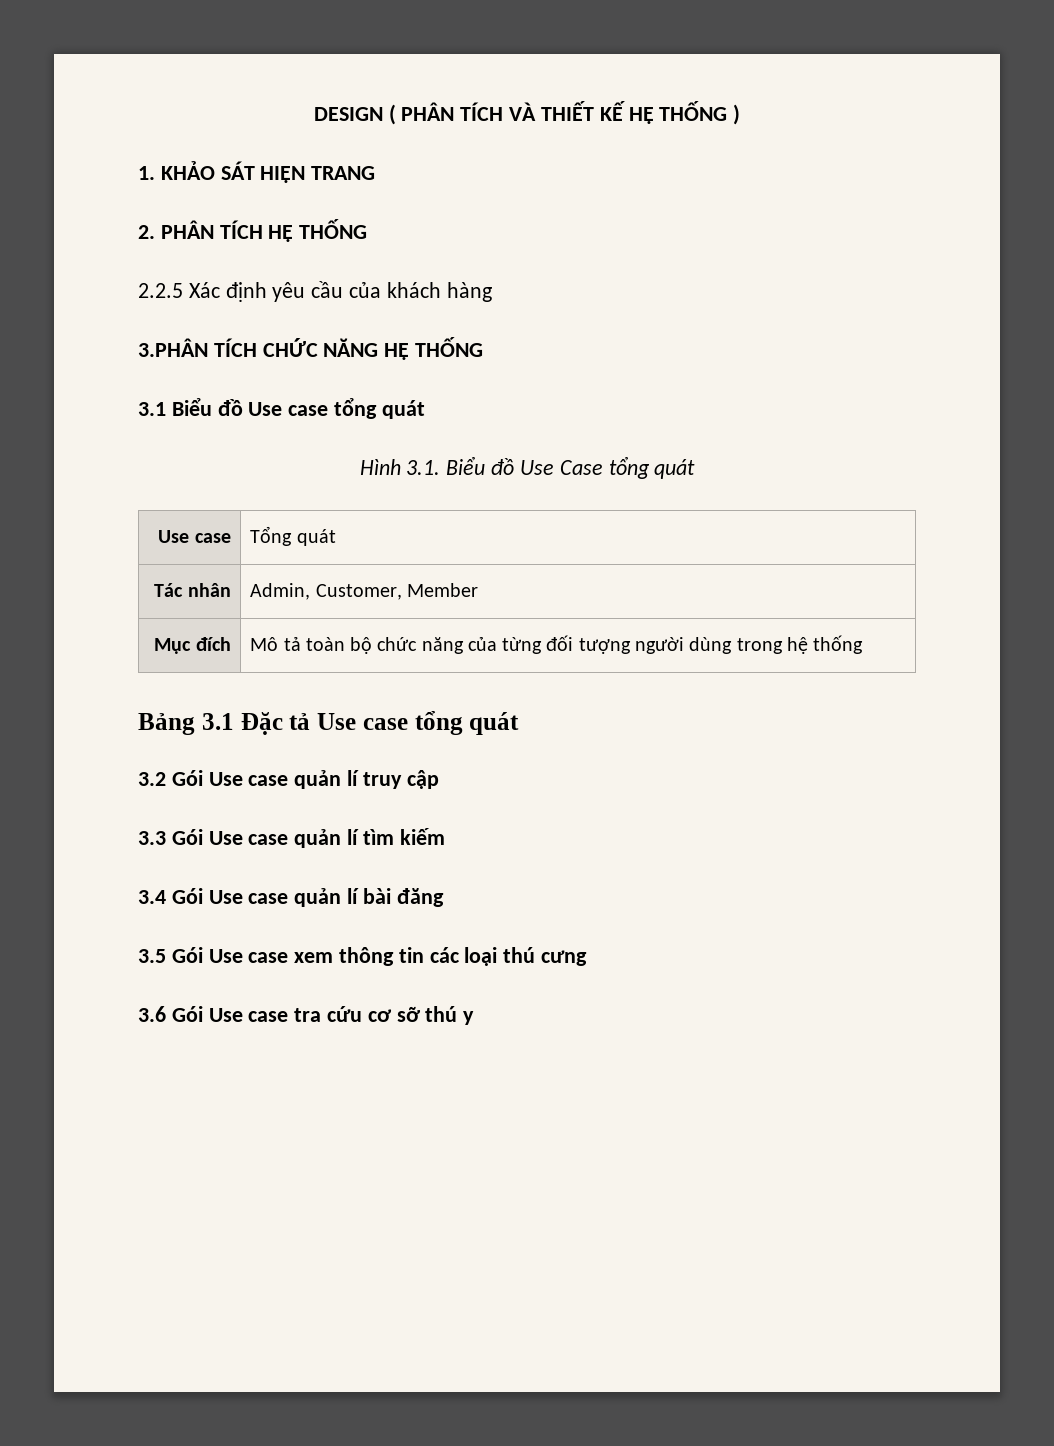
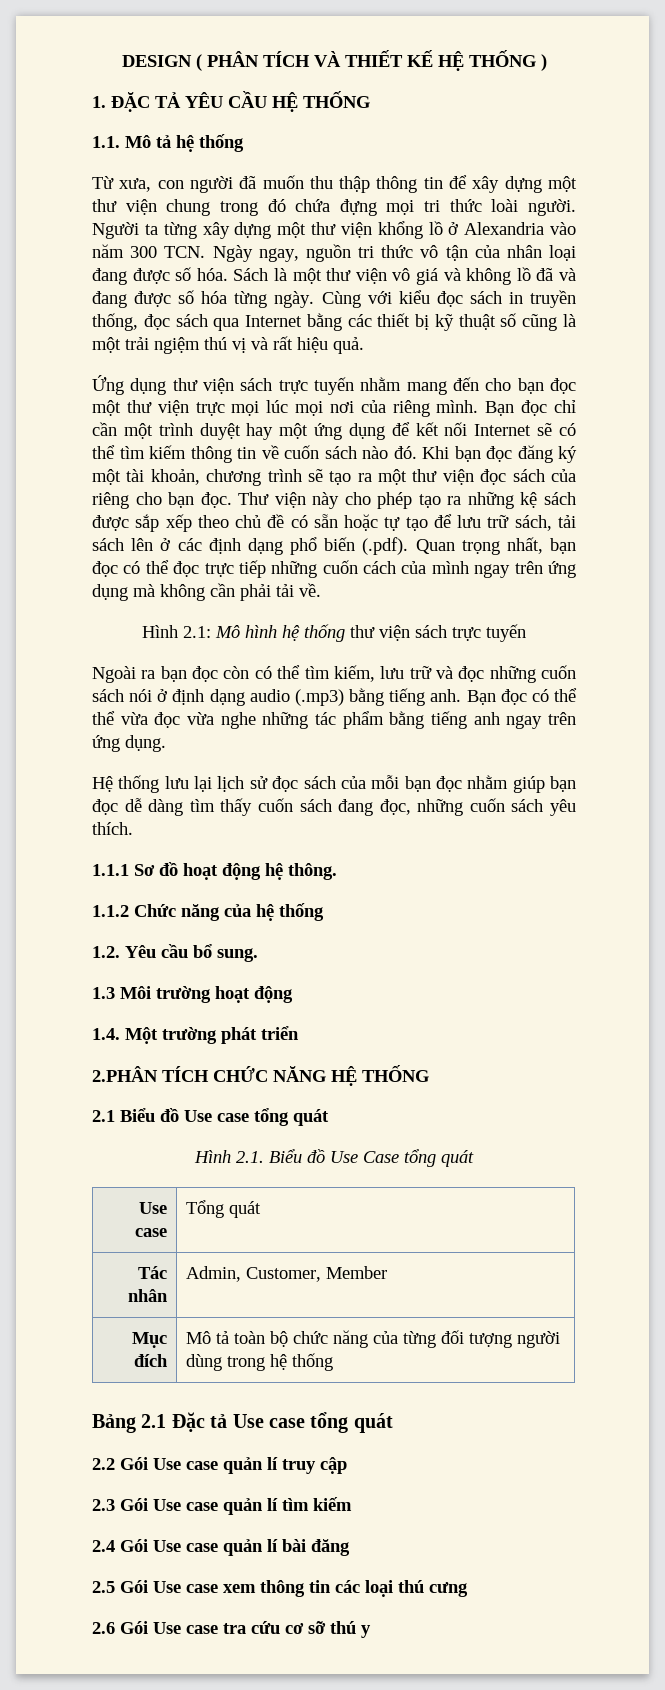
[160,161,376,183] [138,219,368,242] [138,281,492,302] [138,338,208,357] KHẢO SÁT HIỆN TRANG // 2. PHÂN TÍCH HỆ THỐNG // 2.2.5 Xác định yêu cầu của khách hàng // 3.PHÂN -> [111,91,370,112] [92,134,244,152] [92,175,578,193] [92,199,576,216] [92,221,576,239] [92,244,577,262] [92,267,577,285] [92,290,576,308] [92,313,576,331] [92,336,364,354] [92,375,576,395] [92,400,577,417] [92,422,577,440] [92,445,577,463] [92,469,576,486] [92,492,577,509] [92,514,576,532] [92,537,576,555] [92,560,576,578] [92,583,321,601] [142,624,526,642] [92,665,576,683] [92,688,577,706] [92,711,576,729] [92,735,166,752] [92,775,576,793] [92,798,576,816] [92,822,133,835] [92,862,337,880] [92,903,324,921] [92,944,258,962] [92,986,293,1003] [92,1026,299,1044] [92,1066,158,1082] ĐẶC TẢ YÊU CẦU HỆ THỐNG // 1.1. Mô tả hệ thống // Từ xưa, con người đã muốn thu thập thông tin để xây dựng một thư viện chung trong đó chứa đựng mọi tri thức loài người. Người ta từng xây dựng một thư viện khổng lồ ở Alexandria vào năm 300 TCN. Ngày ngay, nguồn tri thức vô tận của nhân loại đang được số hóa. Sách là một thư viện vô giá và không lồ đã và đang được số hóa từng ngày. Cùng với kiểu đọc sách in truyền thống, đọc sách qua Internet bằng các thiết bị kỹ thuật số cũng là một trải ngiệm thú vị và rất hiệu quả. // Ứng dụng thư viện sách trực tuyến nhằm mang đến cho bạn đọc một thư viện trực mọi lúc mọi nơi của riêng mình. Bạn đọc chỉ cần một trình duyệt hay một ứng dụng để kết nối Internet sẽ có thể tìm kiếm thông tin về cuốn sách nào đó. Khi bạn đọc đăng ký một tài khoản, chương trình sẽ tạo ra một thư viện đọc sách của riêng cho bạn đọc. Thư viện này cho phép tạo ra những kệ sách được sắp xếp theo chủ đề có sẵn hoặc tự tạo để lưu trữ sách, tải sách lên ở các định dạng phổ biến (.pdf). Quan trọng nhất, bạn đọc có thể đọc trực tiếp những cuốn cách của mình ngay trên ứng dụng mà không cần phải tải về. // Hình 2.1: Mô hình hệ thống thư viện sách trực tuyến // Ngoài ra bạn đọc còn có thể tìm kiếm, lưu trữ và đọc những cuốn sách nói ở định dạng audio (.mp3) bằng tiếng anh. Bạn đọc có thể thể vừa đọc vừa nghe những tác phẩm bằng tiếng anh ngay trên ứng dụng. // Hệ thống lưu lại lịch sử đọc sách của mỗi bạn đọc nhằm giúp bạn đọc dễ dàng tìm thấy cuốn sách đang đọc, những cuốn sách yêu thích. // 1.1.1 Sơ đồ hoạt động hệ thông. // 1.1.2 Chức năng của hệ thống // 1.2. Yêu cầu bổ sung. // 1.3 Môi trường hoạt động // 1.4. Một trường phát triển // 2.PHÂN
[138,402,166,416] 3.1 -> [92,1110,115,1122] 2.1
[406,460,441,475] 3.1. -> [236,1151,264,1163] 2.1.
[201,713,234,730] 3.1 -> [141,1414,167,1428] 2.1
[138,772,166,786] 3.2 -> [92,1458,115,1470] 2.2
[138,831,166,845] 3.3 -> [92,1499,115,1511] 2.3
[138,890,166,904] 3.4 -> [92,1540,115,1552] 2.4
[138,949,166,963] 3.5 -> [92,1581,115,1593] 2.5
[138,1006,166,1022] 3.6 -> [92,1622,115,1634] 2.6

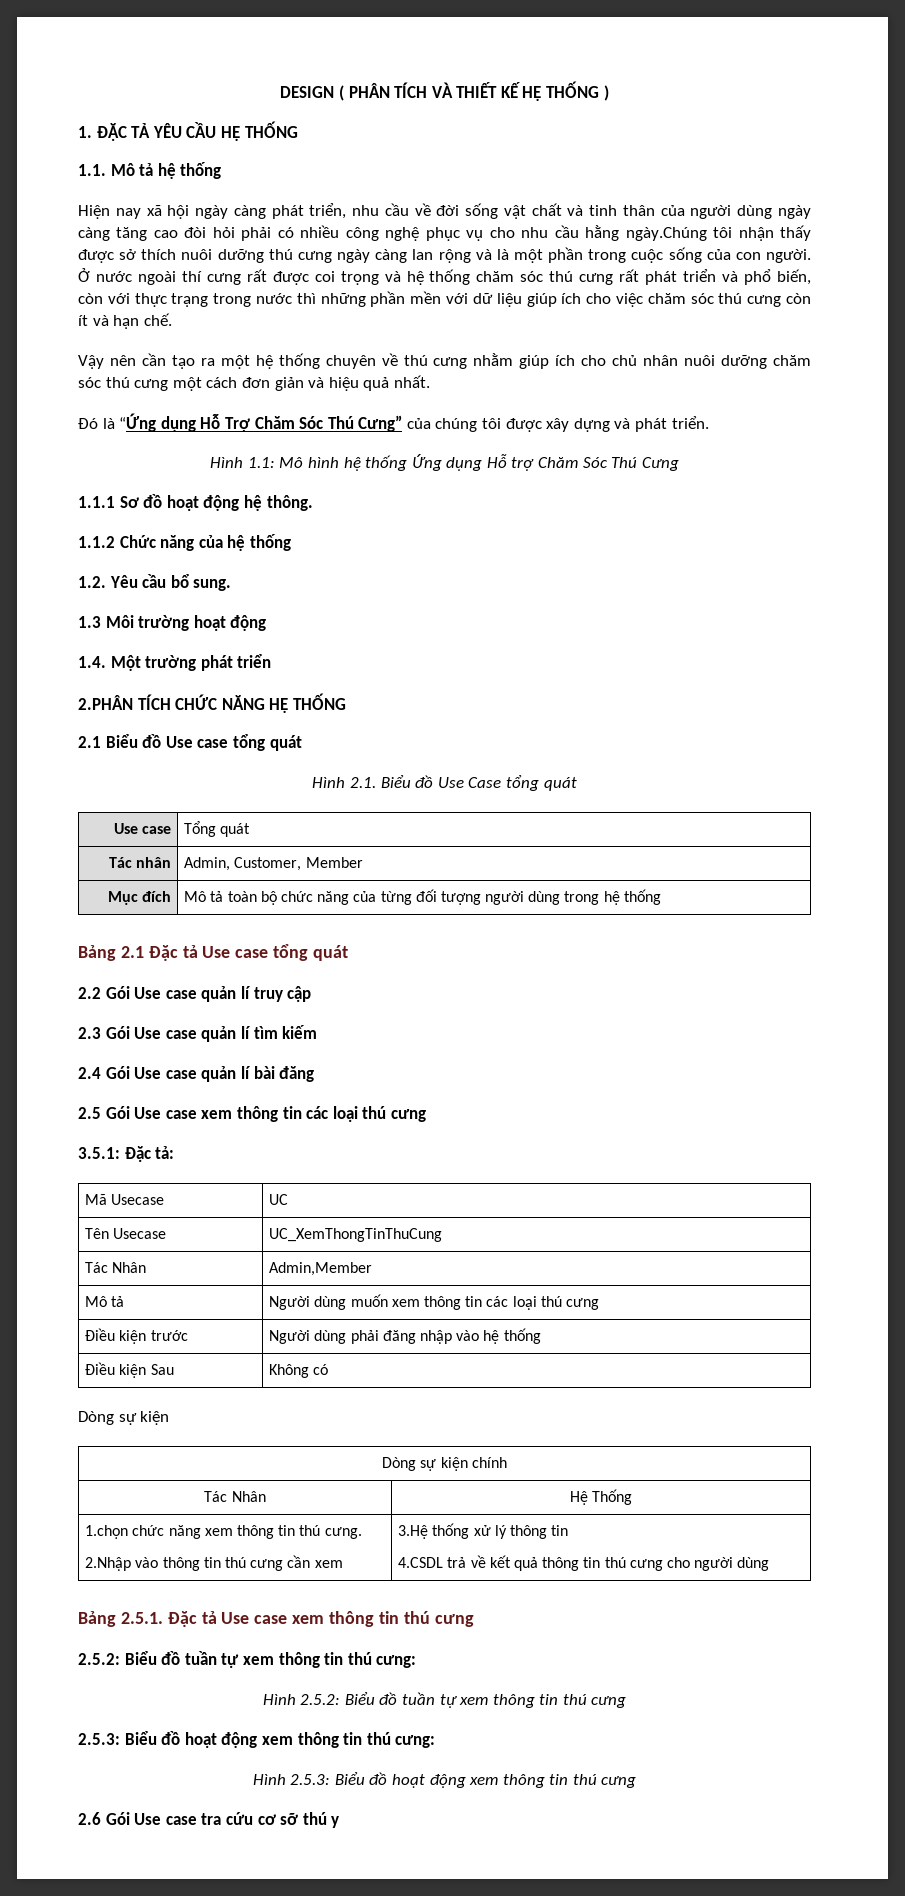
[92,175,578,193] [92,199,576,216] [92,221,576,239] [92,244,577,262] [92,267,577,285] [92,290,576,308] [92,313,576,331] [92,336,364,354] [92,375,576,395] [92,400,577,417] [92,422,577,440] [92,445,577,463] [92,469,576,486] [92,492,577,509] [92,514,576,532] [92,537,576,555] [92,560,576,578] [92,583,321,601] [142,625,211,638] Từ xưa, con người đã muốn thu thập thông tin để xây dựng một thư viện chung trong đó chứa đựng mọi tri thức loài người. Người ta từng xây dựng một thư viện khổng lồ ở Alexandria vào năm 300 TCN. Ngày ngay, nguồn tri thức vô tận của nhân loại đang được số hóa. Sách là một thư viện vô giá và không lồ đã và đang được số hóa từng ngày. Cùng với kiểu đọc sách in truyền thống, đọc sách qua Internet bằng các thiết bị kỹ thuật số cũng là một trải ngiệm thú vị và rất hiệu quả. // Ứng dụng thư viện sách trực tuyến nhằm mang đến cho bạn đọc một thư viện trực mọi lúc mọi nơi của riêng mình. Bạn đọc chỉ cần một trình duyệt hay một ứng dụng để kết nối Internet sẽ có thể tìm kiếm thông tin về cuốn sách nào đó. Khi bạn đọc đăng ký một tài khoản, chương trình sẽ tạo ra một thư viện đọc sách của riêng cho bạn đọc. Thư viện này cho phép tạo ra những kệ sách được sắp xếp theo chủ đề có sẵn hoặc tự tạo để lưu trữ sách, tải sách lên ở các định dạng phổ biến (.pdf). Quan trọng nhất, bạn đọc có thể đọc trực tiếp những cuốn cách của mình ngay trên ứng dụng mà không cần phải tải về. // Hình 2.1: -> [78,203,812,219] [78,225,811,241] [78,247,811,263] [78,268,812,285] [78,291,812,307] [78,313,172,329] [78,353,812,369] [78,375,430,391] [78,413,709,432] [210,457,275,468] Hiện nay xã hội ngày càng phát triển, nhu cầu về đời sống vật chất và tinh thân của người dùng ngày càng tăng cao đòi hỏi phải có nhiều công nghệ phục vụ cho nhu cầu hằng ngày.Chúng tôi nhận thấy được sở thích nuôi dưỡng thú cưng ngày càng lan rộng và là một phần trong cuộc sống của con người. Ở nước ngoài thí cưng rất được coi trọng và hệ thống chăm sóc thú cưng rất phát triển và phổ biến, còn với thực trạng trong nước thì những phần mền với dữ liệu giúp ích cho việc chăm sóc thú cưng còn ít và hạn chế. // Vậy nên cần tạo ra một hệ thống chuyên về thú cưng nhằm giúp ích cho chủ nhân nuôi dưỡng chăm sóc thú cưng một cách đơn giản và hiệu quả nhất. // Đó là “Ứng dụng Hỗ Trợ Chăm Sóc Thú Cưng” của chúng tôi được xây dựng và phát triển. // Hình 1.1:
[350,624,526,642] [92,665,576,683] [92,688,577,706] [92,711,576,729] [92,735,166,752] [92,775,576,793] [92,798,576,816] [92,822,133,835] thư viện sách trực tuyến // Ngoài ra bạn đọc còn có thể tìm kiếm, lưu trữ và đọc những cuốn sách nói ở định dạng audio (.mp3) bằng tiếng anh. Bạn đọc có thể thể vừa đọc vừa nghe những tác phẩm bằng tiếng anh ngay trên ứng dụng. // Hệ thống lưu lại lịch sử đọc sách của mỗi bạn đọc nhằm giúp bạn đọc dễ dàng tìm thấy cuốn sách đang đọc, những cuốn sách yêu thích. -> [411,454,679,471] Ứng dụng Hỗ trợ Chăm Sóc Thú Cưng
(468, 1589) none -> [78,1146,175,1162] [85,1194,165,1205] [269,1194,289,1205] [85,1228,167,1239] [269,1228,443,1242] [85,1262,147,1273] [269,1262,373,1276] [85,1296,125,1307] [269,1294,599,1310] [85,1328,188,1344] [269,1328,541,1344] [85,1362,174,1378] [269,1364,329,1378] [78,1411,170,1425] [382,1457,507,1471] [204,1491,266,1502] [569,1489,633,1505] [85,1525,362,1539] [85,1555,343,1571] [398,1523,569,1539] [398,1555,770,1571] [78,1611,474,1627] [78,1651,417,1668] [262,1692,627,1708] [78,1731,436,1748] [252,1772,637,1788] // 3.5.1: Đặc tả: // Mã Usecase | UC // Tên Usecase | UC_XemThongTinThuCung // Tác Nhân | Admin,Member // Mô tả | Người dùng muốn xem thông tin các loại thú cưng // Điều kiện trước | Người dùng phải đăng nhập vào hệ thống // Điều kiện Sau | Không có // Dòng sự kiện // Dòng sự kiện chính // Tác Nhân | Hệ Thống // 1.chọn chức năng xem thông tin thú cưng. // 2.Nhập vào thông tin thú cưng cần xem | 3.Hệ thống xử lý thông tin // 4.CSDL trả về kết quả thông tin thú cưng cho người dùng // Bảng 2.5.1. Đặc tả Use case xem thông tin thú cưng // 2.5.2: Biểu đồ tuần tự xem thông tin thú cưng: // Hình 2.5.2: Biểu đồ tuần tự xem thông tin thú cưng // 2.5.3: Biểu đồ hoạt động xem thông tin thú cưng: // Hình 2.5.3: Biểu đồ hoạt động xem thông tin thú cưng

